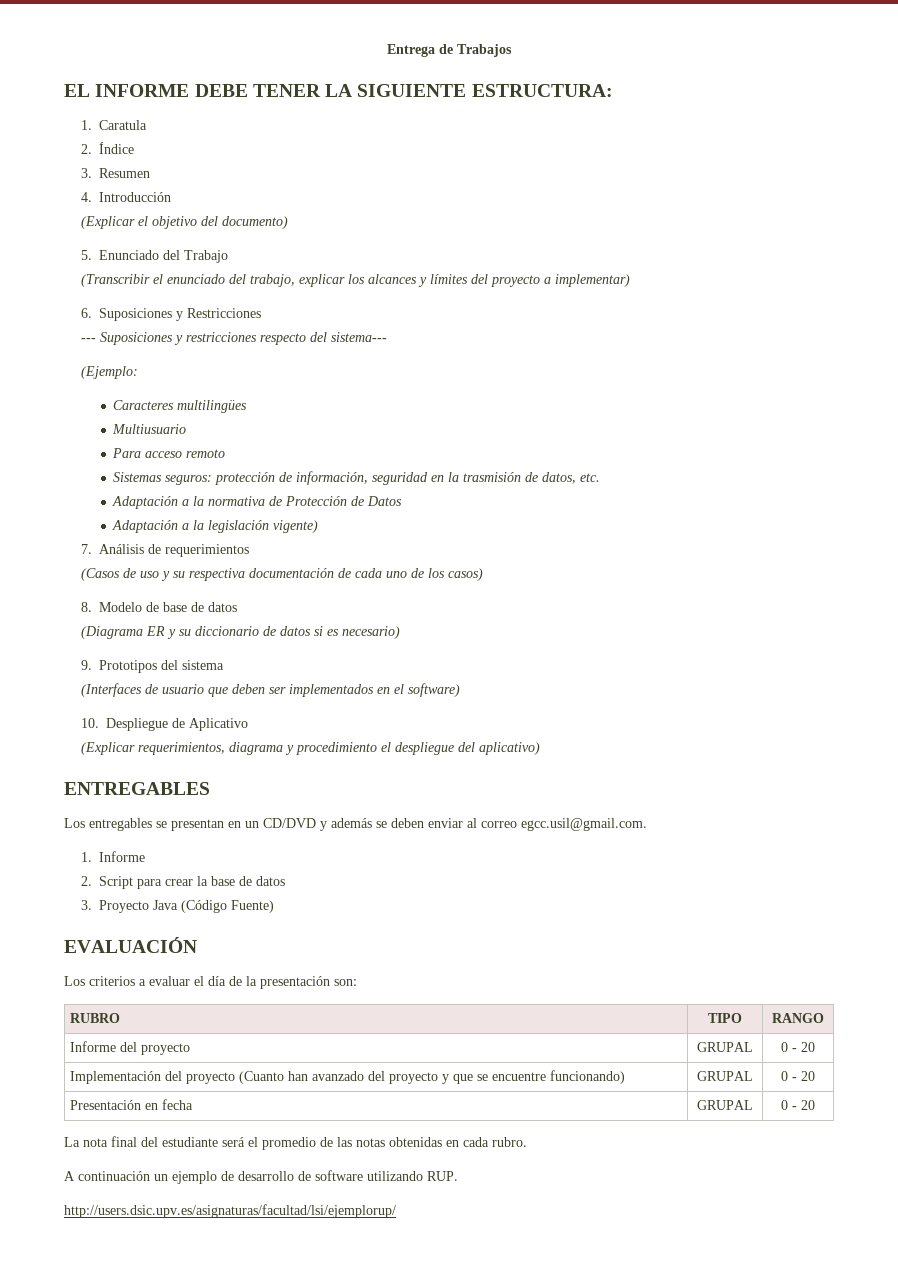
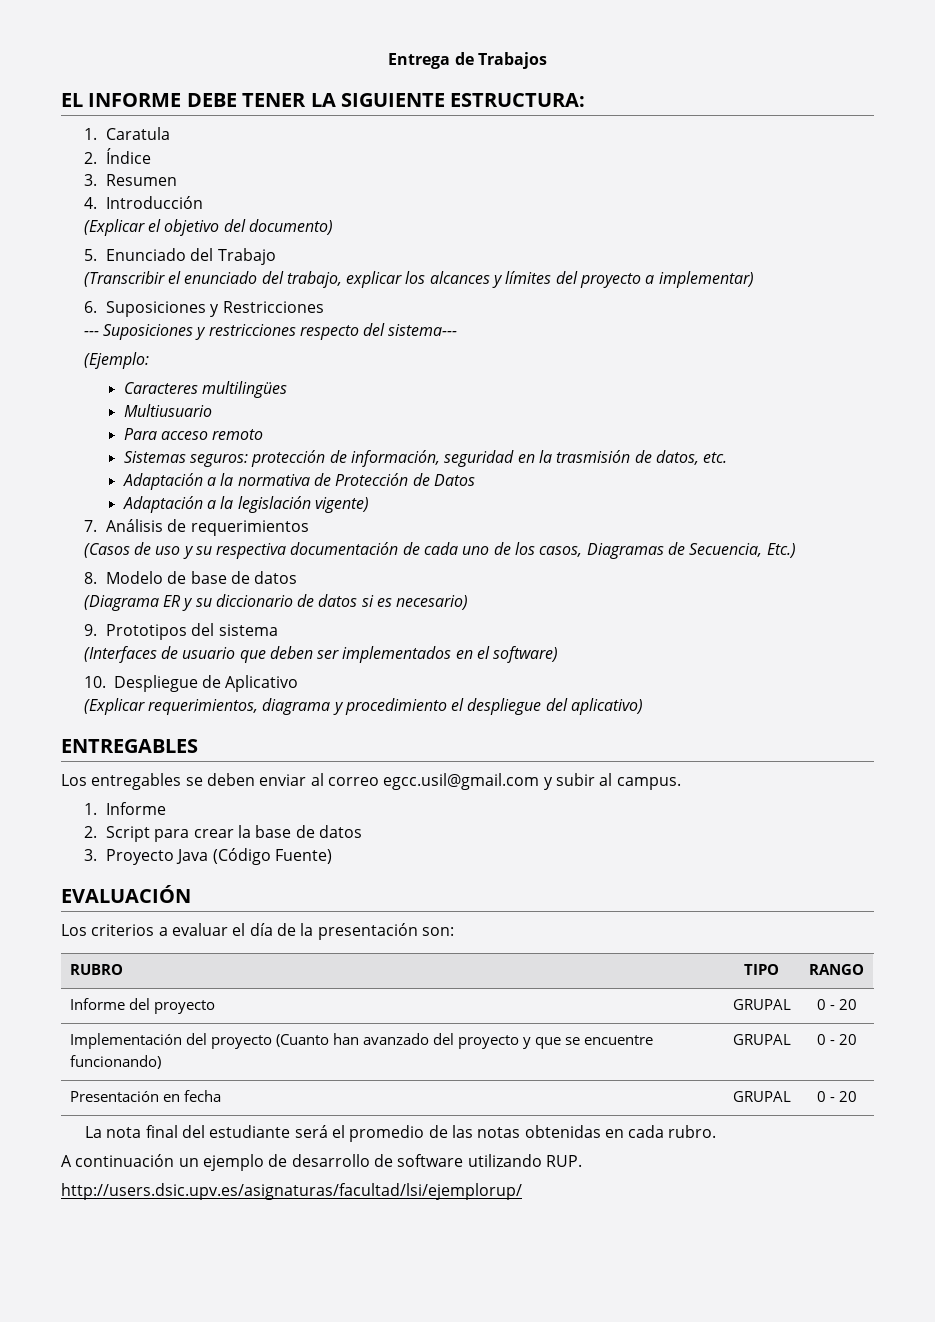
[447,568,483,581] casos) -> [539,542,796,559] casos, Diagramas de Secuencia, Etc.)
[171,818,647,831] presentan en un CD/DVD y además se deben enviar al correo egcc.usil@gmail.com. -> [206,773,681,790] deben enviar al correo egcc.usil@gmail.com y subir al campus.

